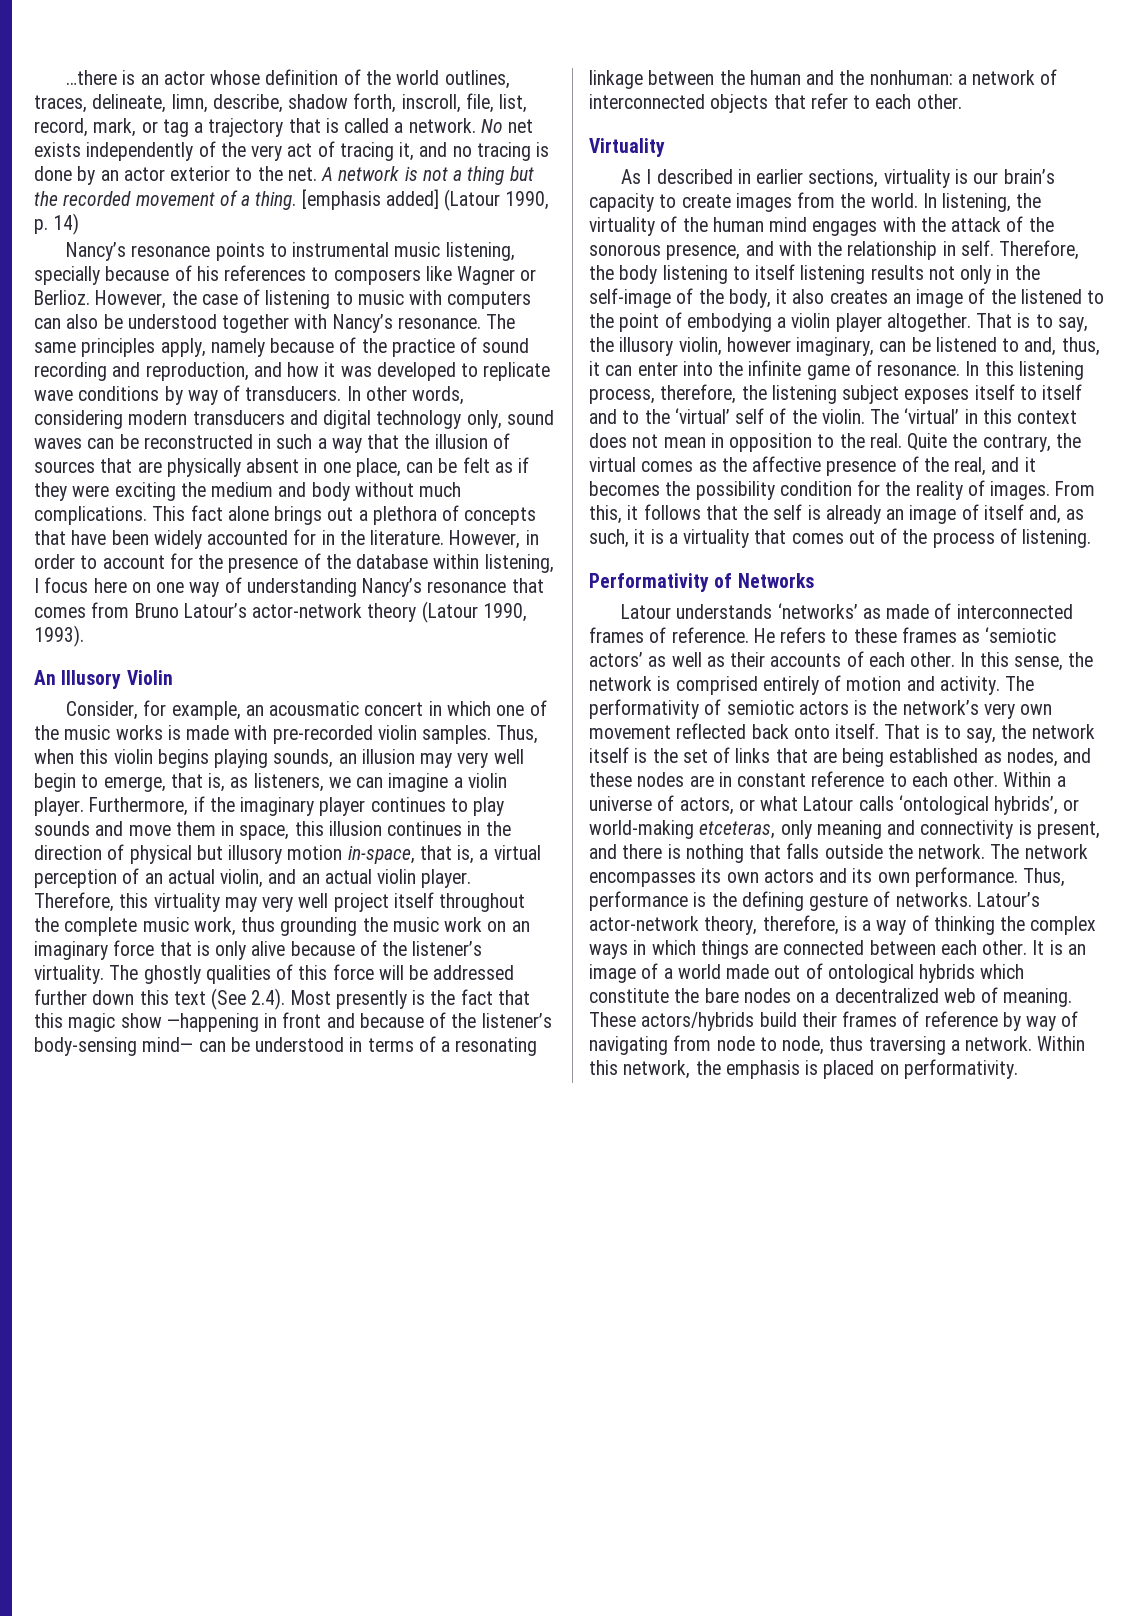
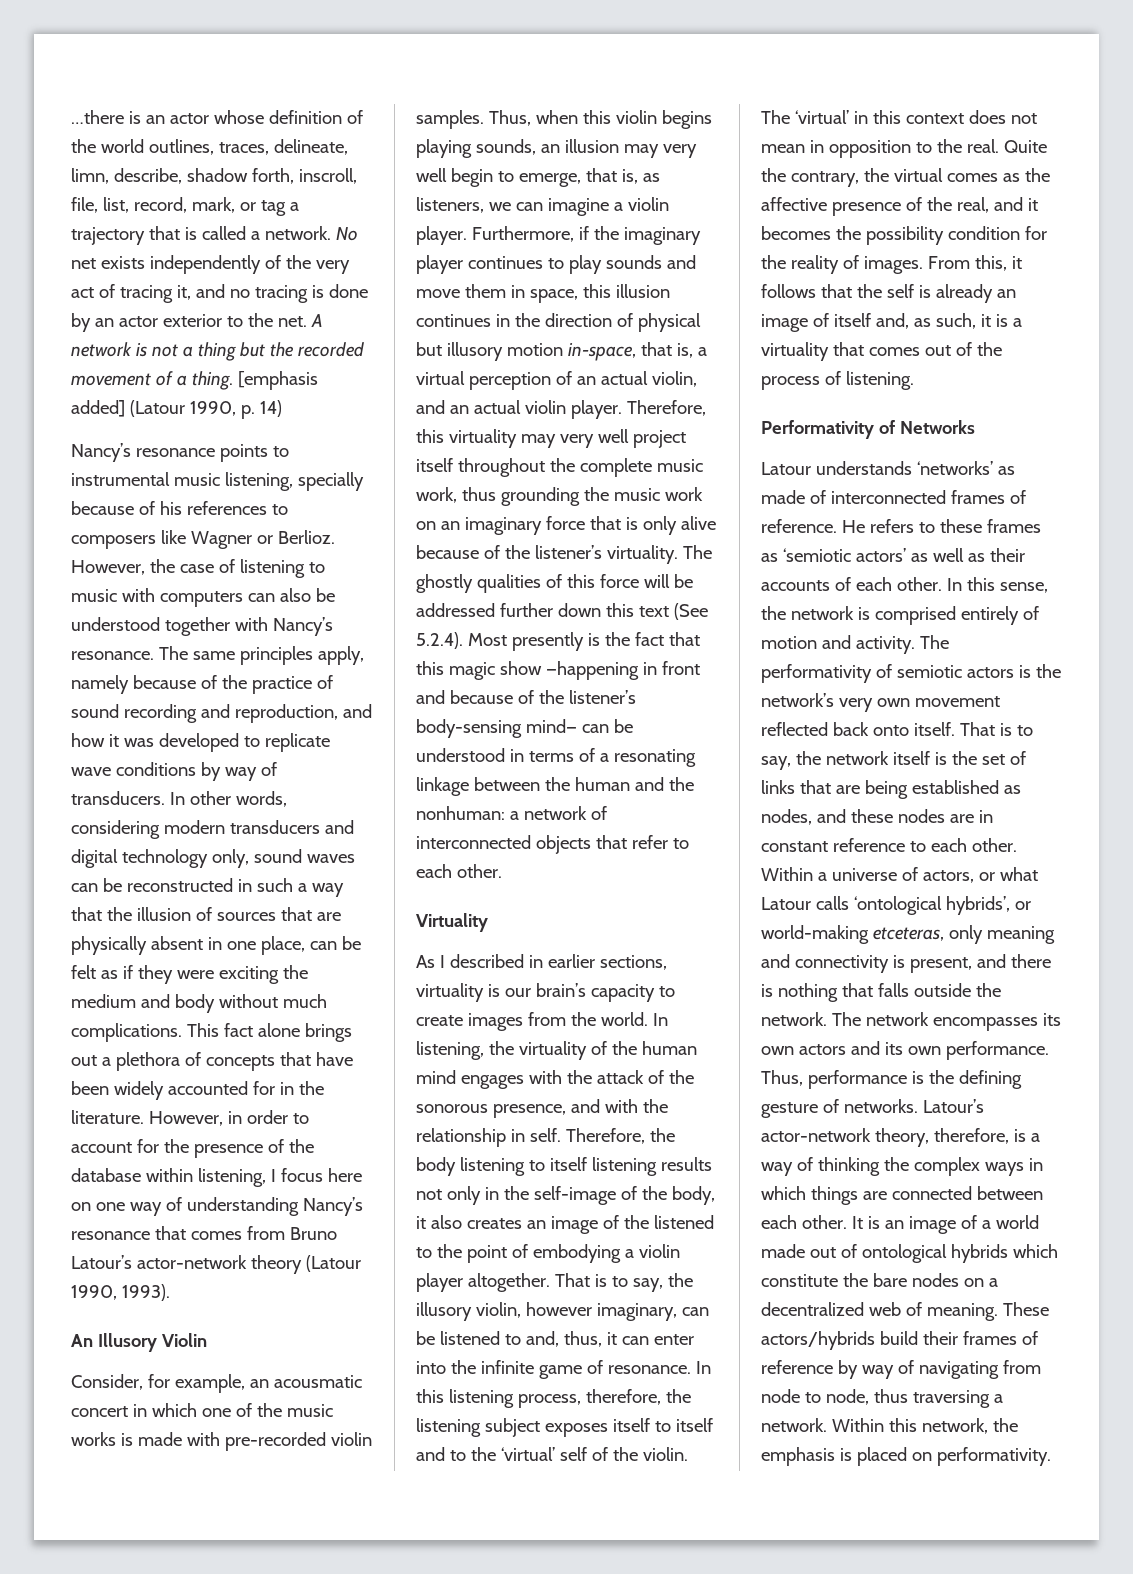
[251,988,286,1010] 2.4). -> [416,632,463,649] 5.2.4).

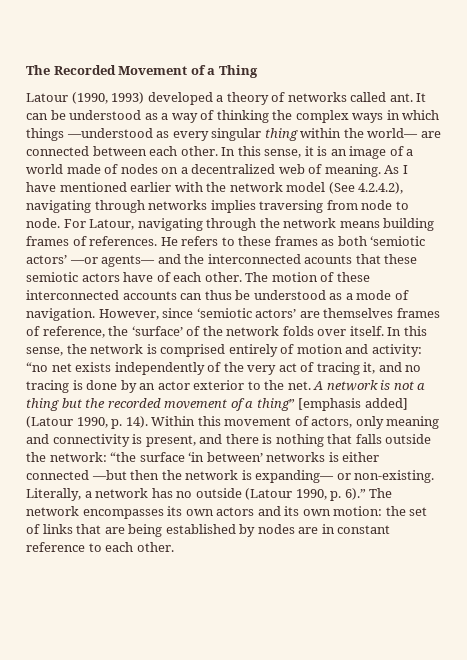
[71,110,363,124] [71,139,348,155] [71,168,357,184] [71,197,299,216] [71,226,358,245] …there is an actor whose definition of the world outlines, traces, delineate, limn, describe, shadow forth, inscroll, file, list, record, mark, or tag a trajectory that is called a network. No -> [26,65,258,78] [26,92,427,105] [26,110,440,123] [26,128,441,141] [26,146,414,159] [26,164,408,177] [26,182,404,194] [26,200,409,213] [26,218,435,231] [26,236,426,246] [26,254,418,267] [26,272,370,282] [26,290,409,300] [26,308,440,321] [26,326,427,338] [26,344,422,357] [26,362,48,372] The Recorded Movement of a Thing // Latour (1990, 1993) developed a theory of networks called ant. It can be understood as a way of thinking the complex ways in which things —understood as every singular thing within the world— are connected between each other. In this sense, it is an image of a world made of nodes on a decentralized web of meaning. As I have mentioned earlier with the network model (See 4.2.4.2), navigating through networks implies traversing from node to node. For Latour, navigating through the network means building frames of references. He refers to these frames as both ‘semiotic actors’ —or agents— and the interconnected acounts that these semiotic actors have of each other. The motion of these interconnected accounts can thus be understood as a mode of navigation. However, since ‘semiotic actors’ are themselves frames of reference, the ‘surface’ of the network folds over itself. In this sense, the network is comprised entirely of motion and activity: “no
[191,371,233,390] thing. -> [256,398,295,411] thing”
[259,400,282,417] [71,443,289,462] [71,472,364,491] [71,501,288,515] [71,530,335,549] [71,559,325,578] [71,588,335,607] [71,617,333,636] [71,646,364,665] [71,675,333,694] [71,704,372,723] [71,733,330,752] [71,762,277,781] [71,791,287,807] [71,820,354,839] [71,849,355,868] [71,878,344,897] [71,907,341,921] [71,936,361,955] [71,965,308,984] [71,994,327,1013] [71,1023,352,1042] [71,1052,353,1071] [71,1081,324,1100] [71,1110,309,1126] [71,1139,314,1158] [71,1168,362,1187] [71,1197,363,1216] [71,1226,337,1240] [71,1255,361,1274] [71,1284,170,1301] [71,1333,207,1352] [71,1374,362,1393] [71,1403,333,1417] [71,1432,372,1451] [416,110,712,129] [416,139,697,158] [416,168,660,187] [416,197,669,216] [416,226,701,245] [416,255,696,274] [416,284,670,303] [416,313,701,332] [416,342,707,361] [416,371,697,390] [416,400,706,419] [416,429,686,448] [416,458,703,477] [416,487,703,506] [416,516,716,535] [416,545,712,564] [416,574,693,593] [416,603,708,620] [416,632,700,651] [416,661,700,680] [416,690,636,704] [416,719,633,738] [416,748,696,767] [416,777,694,796] [416,806,607,820] [416,835,689,854] [416,864,502,878] [416,913,488,932] [416,954,667,970] [416,983,675,1002] [416,1012,668,1031] [416,1041,697,1060] [416,1070,694,1089] [416,1099,668,1118] [416,1128,675,1147] [416,1157,712,1176] [416,1186,715,1205] [416,1215,714,1234] [416,1244,680,1263] [416,1273,693,1292] [416,1302,709,1321] [416,1331,694,1347] [416,1360,711,1379] [416,1389,691,1408] [416,1418,713,1437] [416,1447,688,1461] [761,110,1037,124] [761,139,1047,158] [761,168,1050,187] [761,197,1038,216] [761,226,1047,245] [761,255,1022,274] [761,284,1016,303] [761,313,1022,332] [761,342,1002,361] [761,371,914,390] [761,420,975,439] [761,461,1015,475] [761,490,1026,504] [761,519,1041,533] [761,548,1025,562] [761,577,1048,593] [761,606,1039,625] [761,635,949,654] [761,664,1061,683] [761,693,1000,712] [761,722,1033,736] [761,751,1026,770] [761,780,1021,799] [761,809,993,825] [761,838,1017,852] [761,867,1038,883] [761,896,1031,915] [761,925,944,944] 14) // Nancy’s resonance points to instrumental music listening, specially because of his references to composers like Wagner or Berlioz. However, the case of listening to music with computers can also be understood together with Nancy’s resonance. The same principles apply, namely because of the practice of sound recording and reproduction, and how it was developed to replicate wave conditions by way of transducers. In other words, considering modern transducers and digital technology only, sound waves can be reconstructed in such a way that the illusion of sources that are physically absent in one place, can be felt as if they were exciting the medium and body without much complications. This fact alone brings out a plethora of concepts that have been widely accounted for in the literature. However, in order to account for the presence of the database within listening, I focus here on one way of understanding Nancy’s resonance that comes from Bruno Latour’s actor-network theory (Latour 1990, 1993). // An Illusory Violin // Consider, for example, an acousmatic concert in which one of the music works is made with pre-recorded violin samples. Thus, when this violin begins playing sounds, an illusion may very well begin to emerge, that is, as listeners, we can imagine a violin player. Furthermore, if the imaginary player continues to play sounds and move them in space, this illusion continues in the direction of physical but illusory motion in-space, that is, a virtual perception of an actual violin, and an actual violin player. Therefore, this virtuality may very well project itself throughout the complete music work, thus grounding the music work on an imaginary force that is only alive because of the listener’s virtuality. The ghostly qualities of this force will be addressed further down this text (See 5.2.4). Most presently is the fact that this magic show —happening in front and because of the listener’s body-sensing mind— can be understood in terms of a resonating linkage between the human and the nonhuman: a network of interconnected objects that refer to each other. // Virtuality // As I described in earlier sections, virtuality is our brain’s capacity to create images from the world. In listening, the virtuality of the human mind engages with the attack of the sonorous presence, and with the relationship in self. Therefore, the body listening to itself listening results not only in the self-image of the body, it also creates an image of the listened to the point of embodying a violin player altogether. That is to say, the illusory violin, however imaginary, can be listened to and, thus, it can enter into the infinite game of resonance. In this listening process, therefore, the listening subject exposes itself to itself and to the ‘virtual’ self of the violin. The ‘virtual’ in this context does not mean in opposition to the real. Quite the contrary, the virtual comes as the affective presence of the real, and it becomes the possibility condition for the reality of images. From this, it follows that the self is already an image of itself and, as such, it is a virtuality that comes out of the process of listening. // Performativity of Networks // Latour understands ‘networks’ as made of interconnected frames of reference. He refers to these frames as ‘semiotic actors’ as well as their accounts of each other. In this sense, the network is comprised entirely of motion and activity. The performativity of semiotic actors is the network’s very own movement reflected back onto itself. That is to say, the network itself is the set of links that are being established as nodes, and these nodes are in constant reference to each other. Within a universe of actors, or what Latour calls ‘ontological hybrids’, or world-making etceteras, -> [125,416,353,428] 14). Within this movement of actors,
[761,1012,827,1026] network. -> [49,452,380,462] [26,470,435,483] [26,488,366,501] network: “the surface ‘in between’ networks is either connected —but then the network is expanding— or non-existing. Literally, a network has no outside (Latour 1990, p. 6).”
[945,1041,1049,1060] [761,1070,1022,1089] [761,1099,984,1118] [761,1128,1040,1147] [761,1157,1043,1176] [761,1186,1043,1205] [761,1215,1039,1234] [761,1244,1058,1263] [761,1273,998,1287] [761,1302,1049,1321] [761,1331,1038,1350] [761,1360,1041,1379] [761,1389,1003,1408] [761,1418,1018,1434] [761,1447,1051,1466] performance. Thus, performance is the defining gesture of networks. Latour’s actor-network theory, therefore, is a way of thinking the complex ways in which things are connected between each other. It is an image of a world made out of ontological hybrids which constitute the bare nodes on a decentralized web of meaning. These actors/hybrids build their frames of reference by way of navigating from node to node, thus traversing a network. Within this network, the emphasis is placed on performativity. -> [333,506,428,516] [26,524,391,537] [26,542,174,552] motion: the set of links that are being established by nodes are in constant reference to each other.

